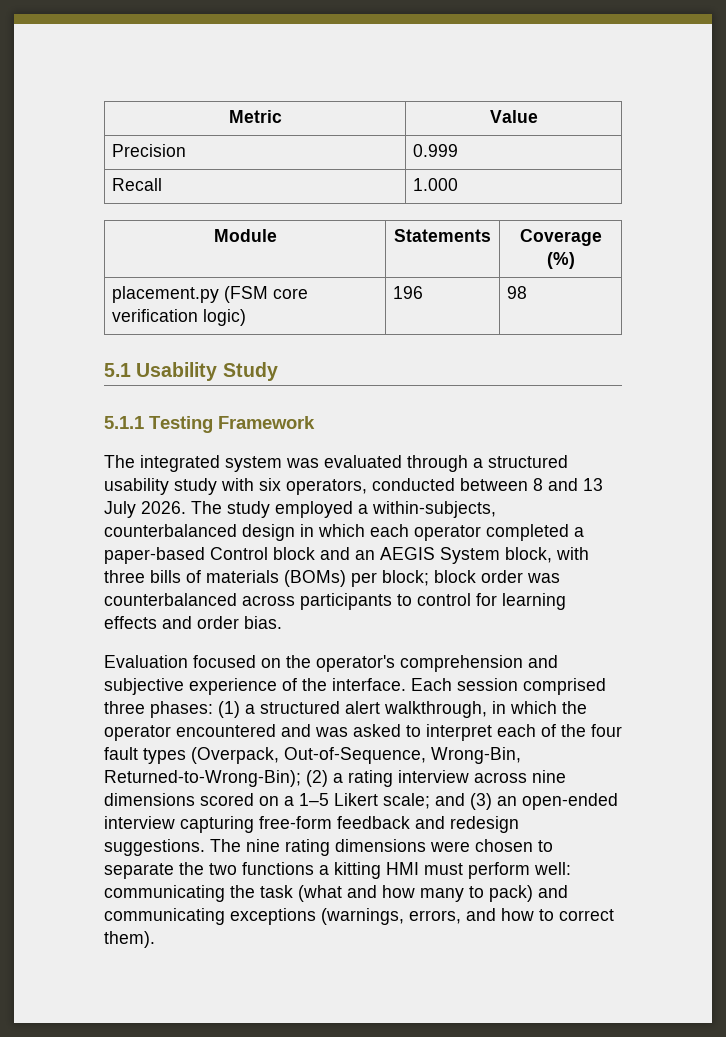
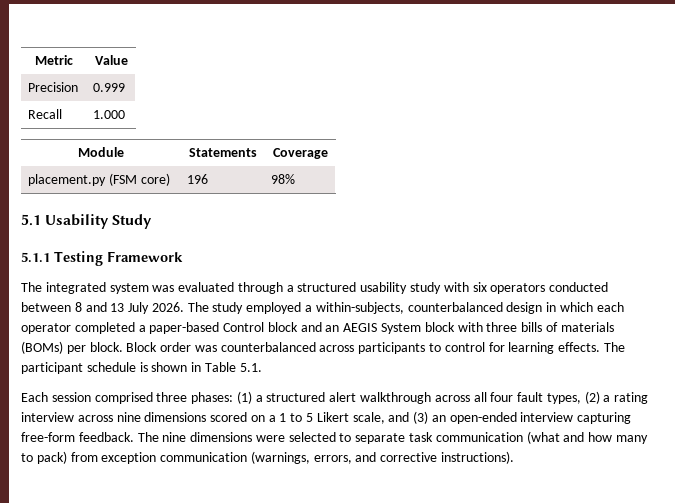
[546,252,575,269] (%) -> (328, 153) none
[272,288,308,299] [111,309,246,326] core verification logic) -> [141,173,171,186] core)
[506,286,527,299] 98 -> [271,174,296,184] 98%
[286,479,367,495] operators, -> [490,283,546,294] operators
[505,547,552,563] block, -> [424,322,455,332] block
[382,570,476,586] block; block -> [89,342,158,352] block. Block
[104,616,282,629] [104,655,558,672] [104,678,406,695] effects and order bias. // Evaluation focused on the operator's comprehension and subjective experience of the interface. -> [558,342,625,352] [21,362,262,374] effects. The participant schedule is shown in Table 5.1. //
[384,701,587,718] [104,724,622,741] [104,747,521,764] [104,770,301,787] walkthrough, in which the operator encountered and was asked to interpret each of the four fault types (Overpack, Out-of-Sequence, Wrong-Bin, Returned-to-Wrong-Bin); -> [360,392,581,404] walkthrough across all four fault types,
[299,793,430,809] 1–5 Likert scale; -> [279,412,385,424] 1 to 5 Likert scale,
[337,816,519,833] [104,839,205,856] feedback and redesign suggestions. -> [78,432,134,442] feedback.
[285,839,330,856] rating -> (187, 437) none
[475,839,533,852] chosen -> [288,432,336,442] selected
[179,862,571,879] [104,885,293,902] the two functions a kitting HMI must perform well: communicating the task -> [409,432,523,442] task communication
[538,885,568,898] [104,908,614,925] [104,931,155,948] and communicating exceptions (warnings, errors, and how to correct them). -> [70,451,515,464] from exception communication (warnings, errors, and corrective instructions).

